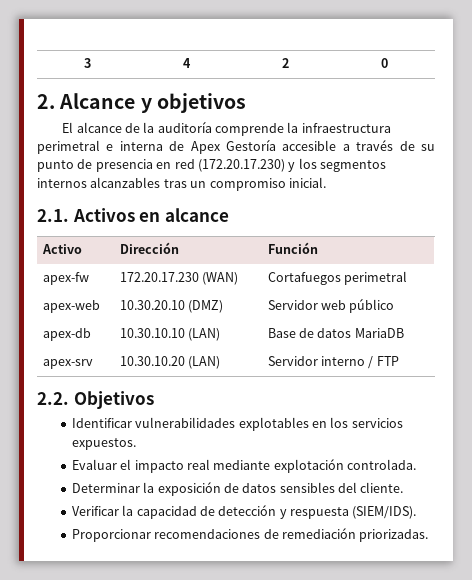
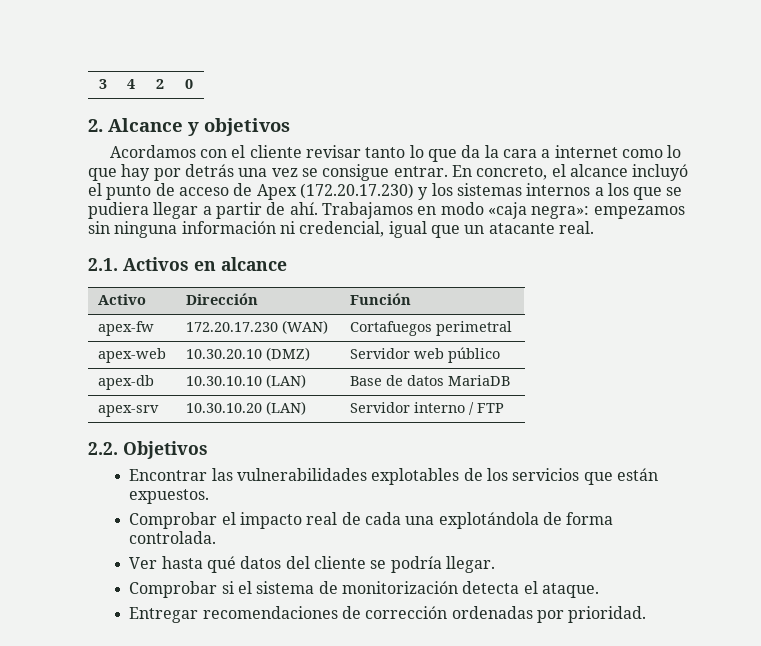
[62,121,391,136] [37,139,435,154] [37,158,386,172] [37,177,326,191] El alcance de la auditoría comprende la infraestructura perimetral e interna de Apex Gestoría accesible a través de su punto de presencia en red (172.20.17.230) y los segmentos internos alcanzables tras un compromiso inicial. -> [109,145,682,162] [88,164,689,181] [88,183,683,200] [88,202,685,219] [88,221,594,238] Acordamos con el cliente revisar tanto lo que da la cara a internet como lo que hay por detrás una vez se consigue entrar. En concreto, el alcance incluyó el punto de acceso de Apex (172.20.17.230) y los sistemas internos a los que se pudiera llegar a partir de ahí. Trabajamos en modo «caja negra»: empezamos sin ninguna información ni credencial, igual que un atacante real.
[71,418,132,428] Identificar -> [129,468,233,481] Encontrar las
[311,421,327,428] en -> [463,468,483,481] de
(403, 423) none -> [583,468,658,485] que están
[71,459,117,470] Evaluar -> [129,512,218,529] Comprobar
[213,459,417,473] [71,482,404,496] [71,505,417,519] [71,528,429,542] mediante explotación controlada. // Determinar la exposición de datos sensibles del cliente. // Verificar la capacidad de detección y respuesta (SIEM/IDS). // Proporcionar recomendaciones de remediación priorizadas. -> [341,512,614,529] [129,531,217,544] [129,556,495,573] [129,581,599,598] [129,606,647,623] de cada una explotándola de forma controlada. // Ver hasta qué datos del cliente se podría llegar. // Comprobar si el sistema de monitorización detecta el ataque. // Entregar recomendaciones de corrección ordenadas por prioridad.

